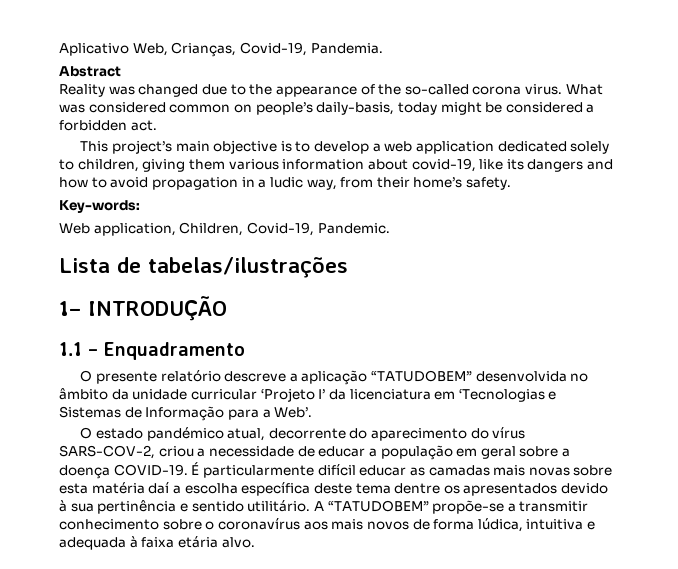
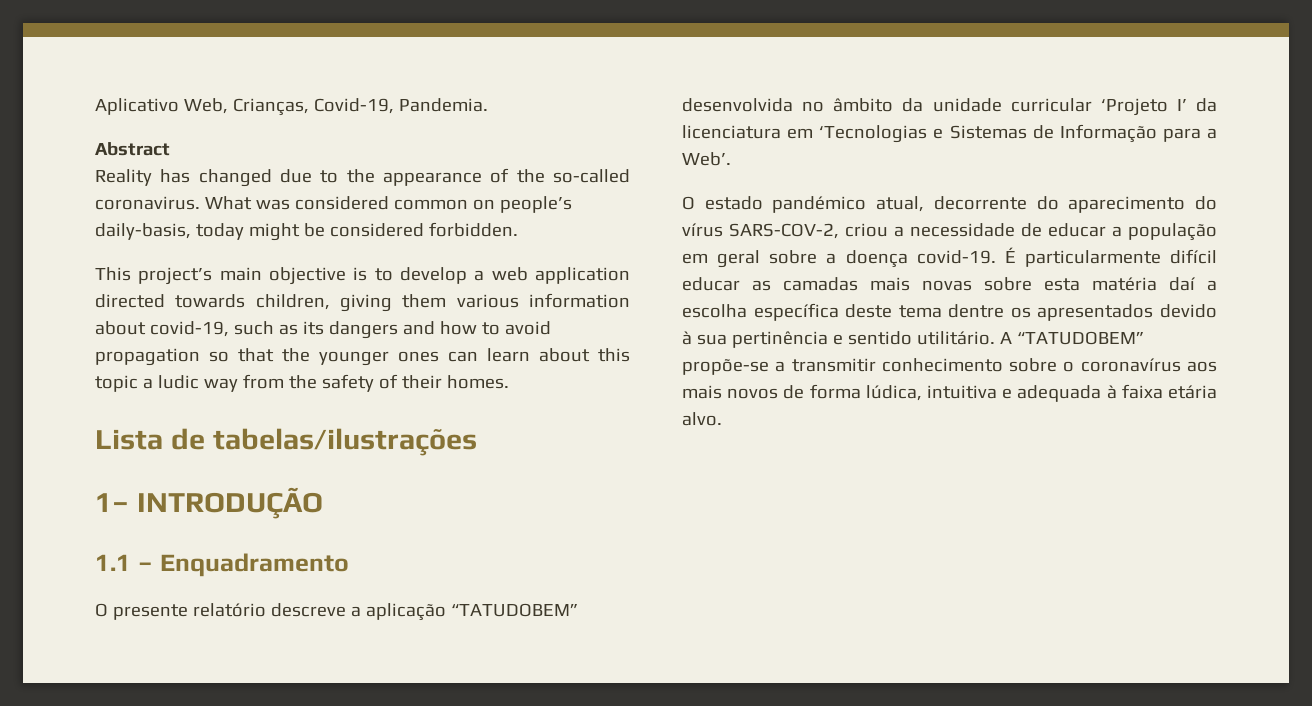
[108,86,135,95] was -> [160,169,191,183] has
[472,84,563,95] corona virus. -> [95,196,200,210] coronavirus.
[586,104,595,113] [59,120,157,131] a forbidden act. -> [428,222,518,237] forbidden.
[497,141,610,154] [59,159,74,170] dedicated solely to -> [95,294,246,308] directed towards
[479,159,504,170] like -> [233,321,298,335] such as
[241,177,512,190] [59,200,140,213] [59,222,390,236] in a ludic way, from their home’s safety. // Key-words: // Web application, Children, Covid-19, Pandemic. -> [209,348,630,366] [95,374,509,392] so that the younger ones can learn about this topic a ludic way from the safety of their homes.
[113,464,188,476] COVID-19. -> [916,250,996,264] covid-19.

